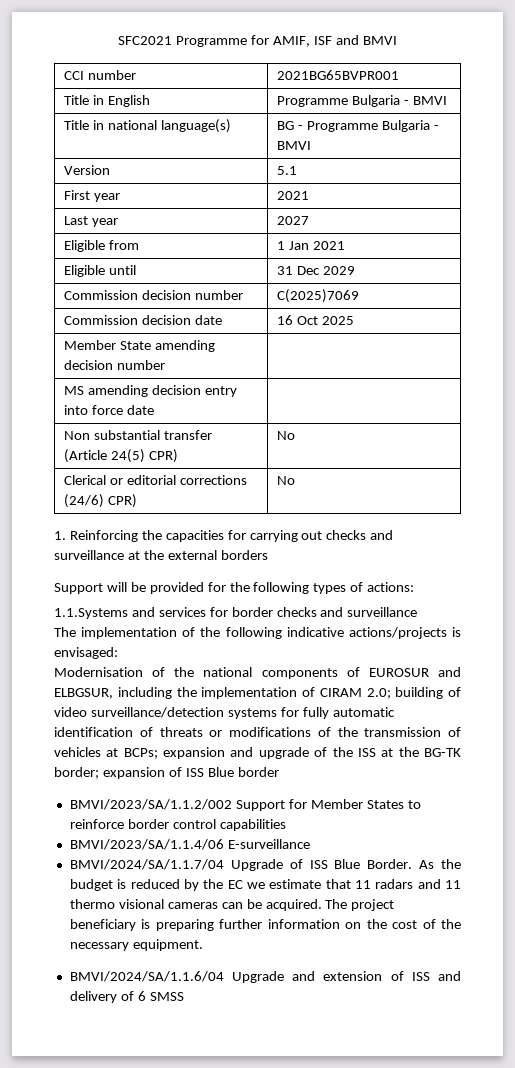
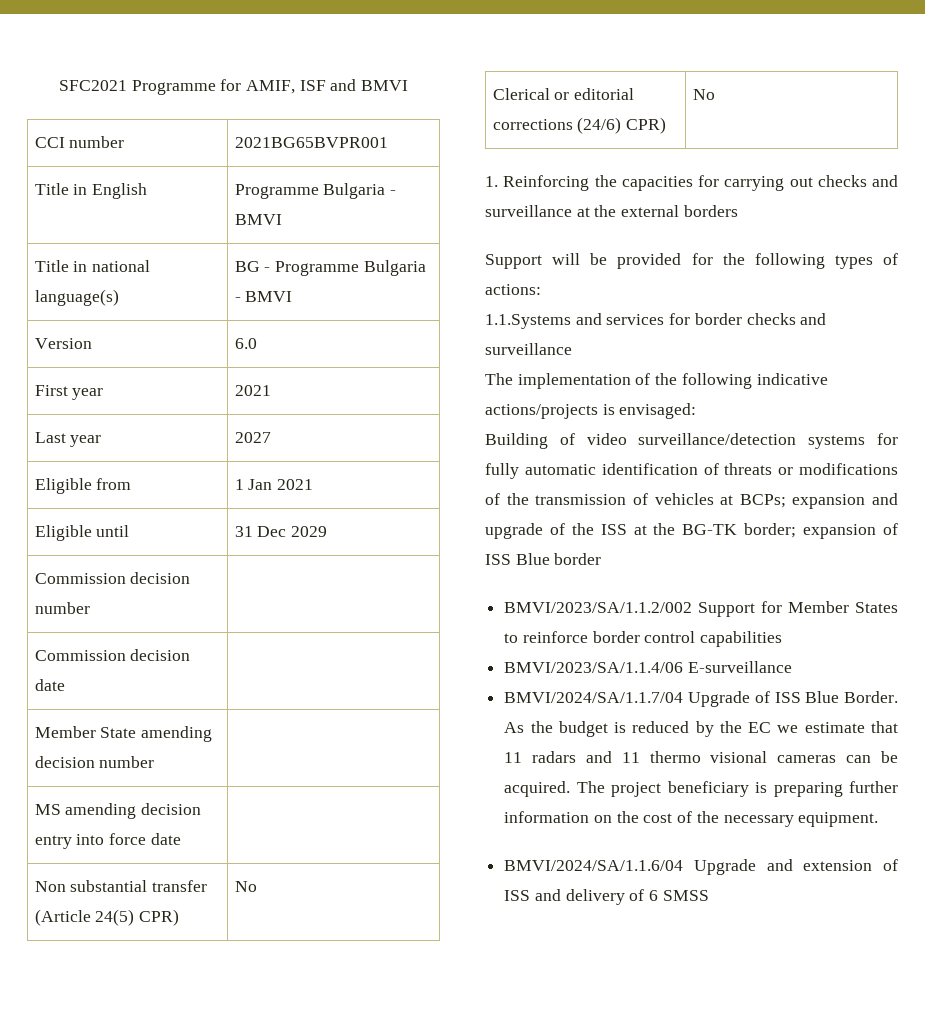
[277,166,298,175] 5.1 -> [234,338,257,349] 6.0
[277,289,360,303] C(2025)7069 -> (90, 608) none
[277,315,355,325] 16 Oct 2025 -> (65, 685) none
[54,667,462,679] [54,687,444,699] Modernisation of the national components of EUROSUR and ELBGSUR, including the implementation of CIRAM 2.0; building -> [485,433,548,449] Building

